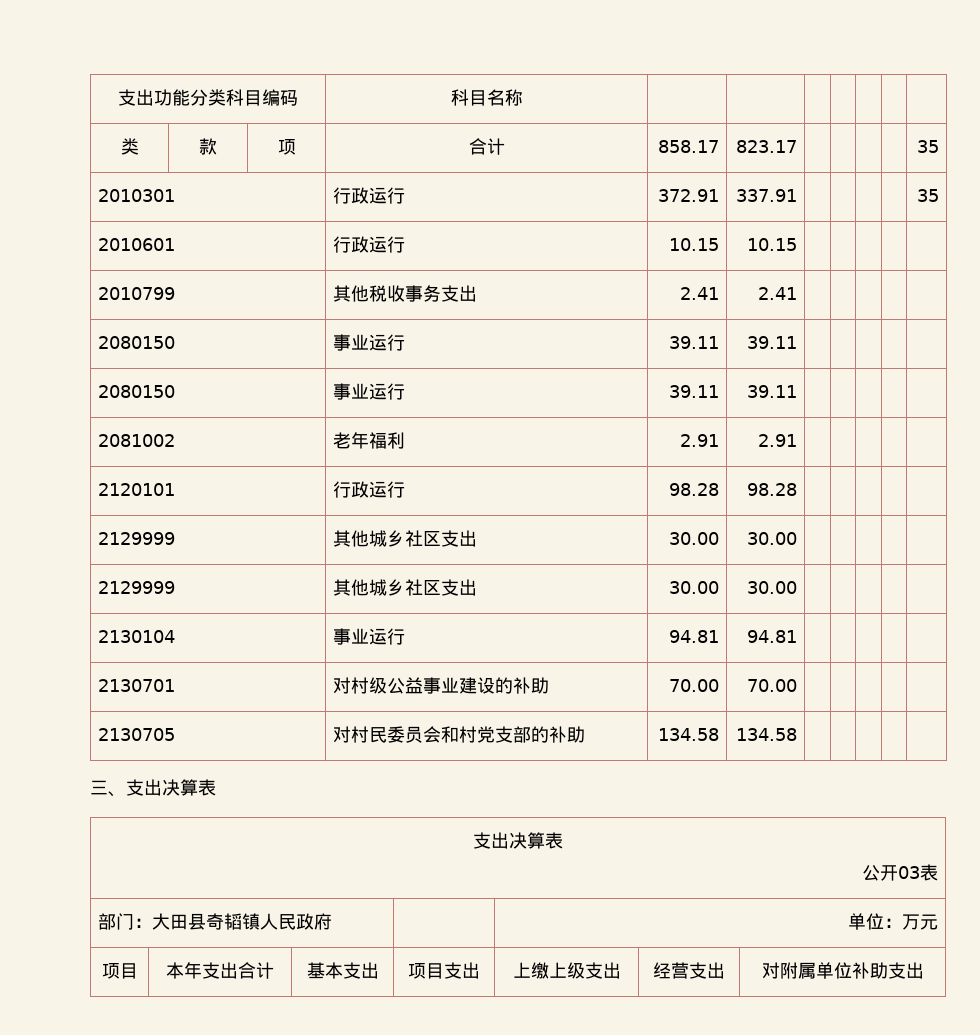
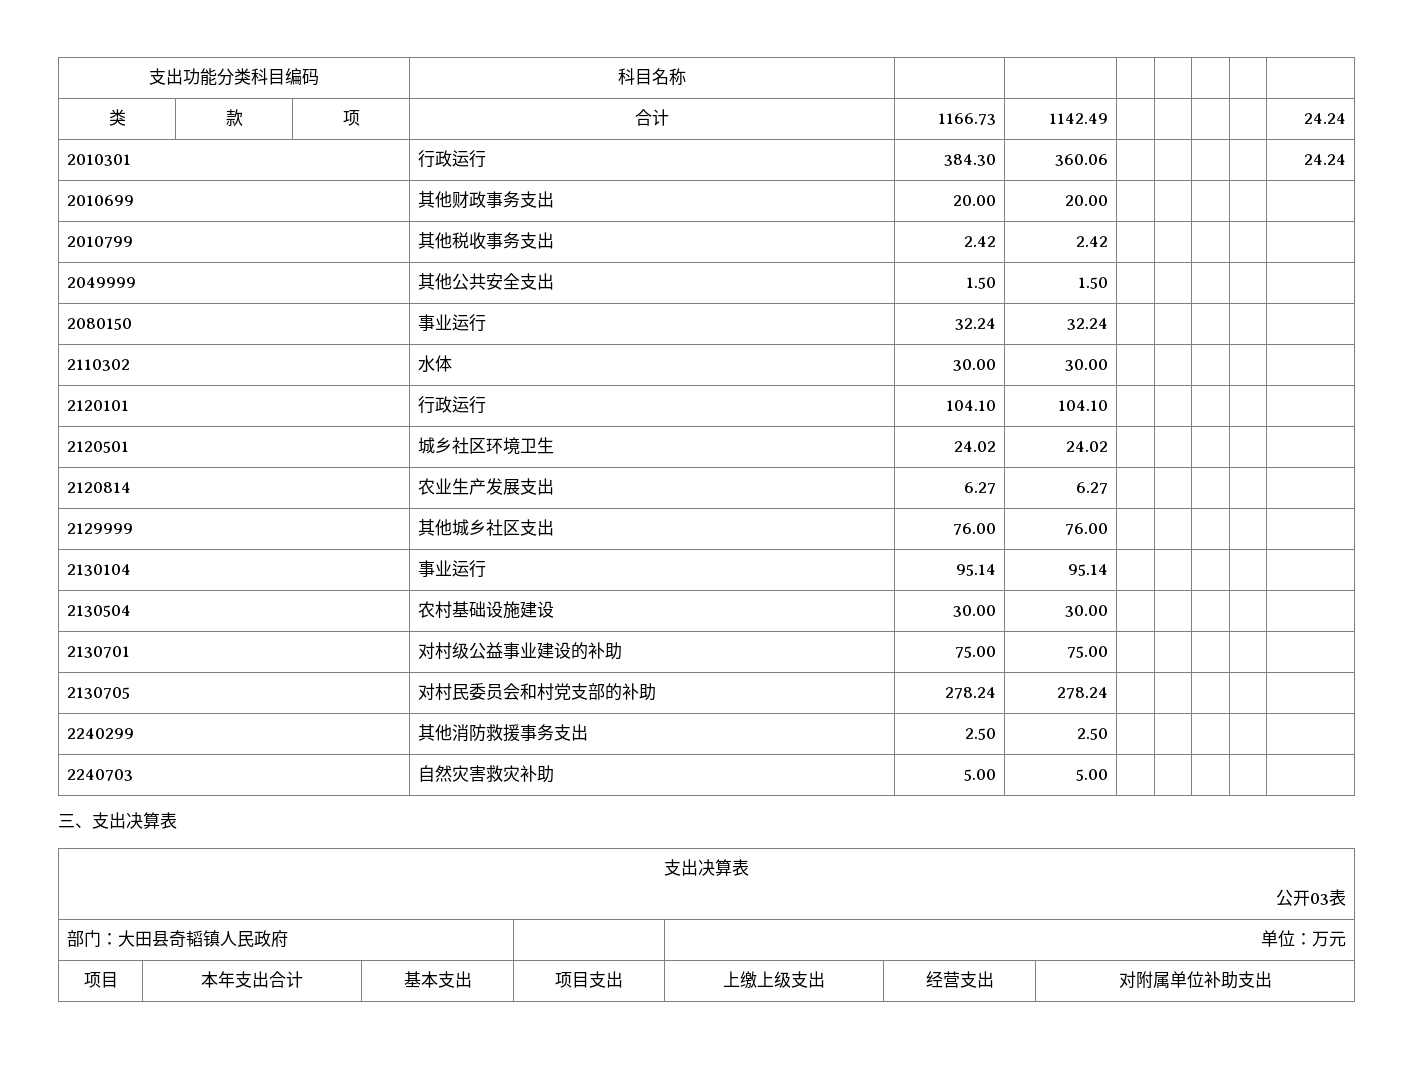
[657,140,719,153] [735,140,797,153] [916,140,939,153] 858.17 | 823.17 | | | | | 35 -> [938,113,997,125] [1049,113,1109,124] [1304,113,1347,124] 1166.73 | 1142.49 | | | | | 24.24
[657,189,719,202] [735,189,797,202] [916,189,939,202] [98,238,176,251] [333,236,406,253] [668,238,719,251] [746,238,797,251] 372.91 | 337.91 | | | | | 35 // 2010601 | 行政运行 | 10.15 | 10.15 -> [944,154,997,166] [1055,154,1109,166] [1304,154,1347,165] [66,195,134,206] [417,191,554,209] [953,195,997,206] [1065,195,1109,206] 384.30 | 360.06 | | | | | 24.24 // 2010699 | 其他财政事务支出 | 20.00 | 20.00
[679,287,719,300] [757,287,797,300] [98,336,176,349] [333,334,406,351] [668,336,719,349] [746,336,797,349] [98,385,176,398] [333,383,406,400] [668,385,719,398] [746,385,797,398] [98,434,176,447] [333,432,406,449] [679,434,719,447] [757,434,797,447] [98,483,176,496] [333,481,406,498] [668,483,719,496] [746,483,797,496] [98,532,176,545] [333,530,478,547] [668,532,719,545] [746,532,797,545] [98,581,176,594] [333,579,478,596] [668,581,719,594] [746,581,797,594] [98,630,176,643] [333,628,406,645] [668,630,719,643] [746,630,797,643] 2.41 | 2.41 | | | | | // 2080150 | 事业运行 | 39.11 | 39.11 | | | | | // 2080150 | 事业运行 | 39.11 | 39.11 | | | | | // 2081002 | 老年福利 | 2.91 | 2.91 | | | | | // 2120101 | 行政运行 | 98.28 | 98.28 | | | | | // 2129999 | 其他城乡社区支出 | 30.00 | 30.00 | | | | | // 2129999 | 其他城乡社区支出 | 30.00 | 30.00 | | | | | // 2130104 | 事业运行 | 94.81 | 94.81 -> [964,236,997,247] [1076,236,1109,247] [66,277,136,288] [417,273,554,290] [966,277,997,289] [1078,277,1109,289] [66,318,132,330] [417,314,486,332] [955,318,997,330] [1067,318,1109,330] [66,359,130,371] [417,355,452,372] [953,359,997,371] [1065,359,1109,371] [66,400,129,411] [417,396,486,414] [946,400,997,411] [1058,400,1109,411] [66,441,129,453] [417,437,554,455] [954,441,997,452] [1066,441,1109,452] [66,482,131,493] [417,478,554,495] [964,482,997,494] [1076,482,1109,494] [66,523,133,534] [417,519,554,536] [953,523,997,535] [1065,523,1109,535] [66,564,131,576] [417,560,486,578] [956,564,997,576] [1068,564,1109,576] [66,605,131,617] [417,601,554,619] [953,605,997,617] [1065,605,1109,617] 2.42 | 2.42 | | | | | // 2049999 | 其他公共安全支出 | 1.50 | 1.50 | | | | | // 2080150 | 事业运行 | 32.24 | 32.24 | | | | | // 2110302 | 水体 | 30.00 | 30.00 | | | | | // 2120101 | 行政运行 | 104.10 | 104.10 | | | | | // 2120501 | 城乡社区环境卫生 | 24.02 | 24.02 | | | | | // 2120814 | 农业生产发展支出 | 6.27 | 6.27 | | | | | // 2129999 | 其他城乡社区支出 | 76.00 | 76.00 | | | | | // 2130104 | 事业运行 | 95.14 | 95.14 | | | | | // 2130504 | 农村基础设施建设 | 30.00 | 30.00
[668,679,719,692] [746,679,797,692] 70.00 | 70.00 -> [955,646,997,658] [1067,646,1109,658] 75.00 | 75.00
[657,728,719,741] [735,728,797,741] 134.58 | 134.58 -> [945,687,997,699] [1057,687,1109,699] [66,728,134,739] [417,724,588,742] [965,728,997,740] [1077,728,1109,740] [66,769,133,781] [417,765,554,783] [964,769,997,781] [1076,769,1109,781] 278.24 | 278.24 | | | | | // 2240299 | 其他消防救援事务支出 | 2.50 | 2.50 | | | | | // 2240703 | 自然灾害救灾补助 | 5.00 | 5.00

